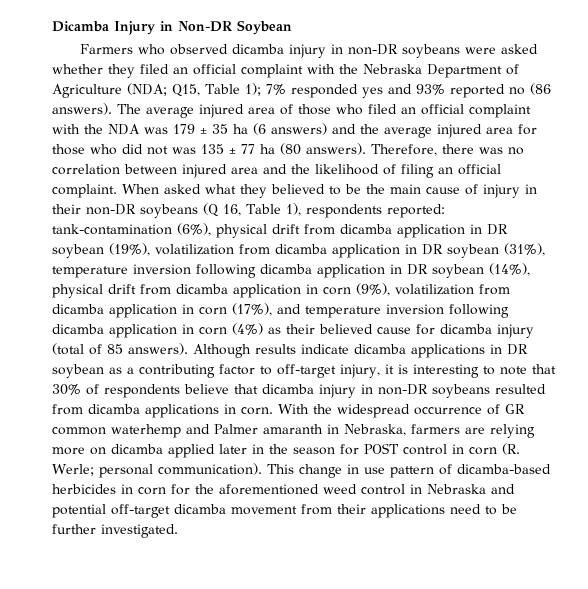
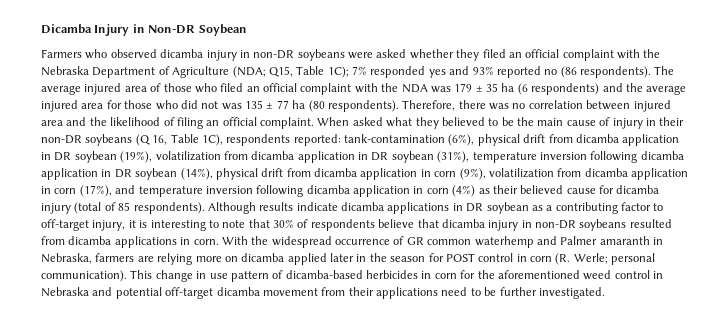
[244,83,261,96] 1); -> [327,66,349,78] 1C);
[52,103,112,115] answers). -> [580,66,651,78] respondents).
[271,123,327,135] answers) -> [531,83,600,95] respondents)
[306,143,366,155] answers). -> [327,100,399,112] respondents).
[285,203,301,216] 1), -> [201,134,223,146] 1C),
[128,343,188,355] answers). -> [133,202,205,214] respondents).

